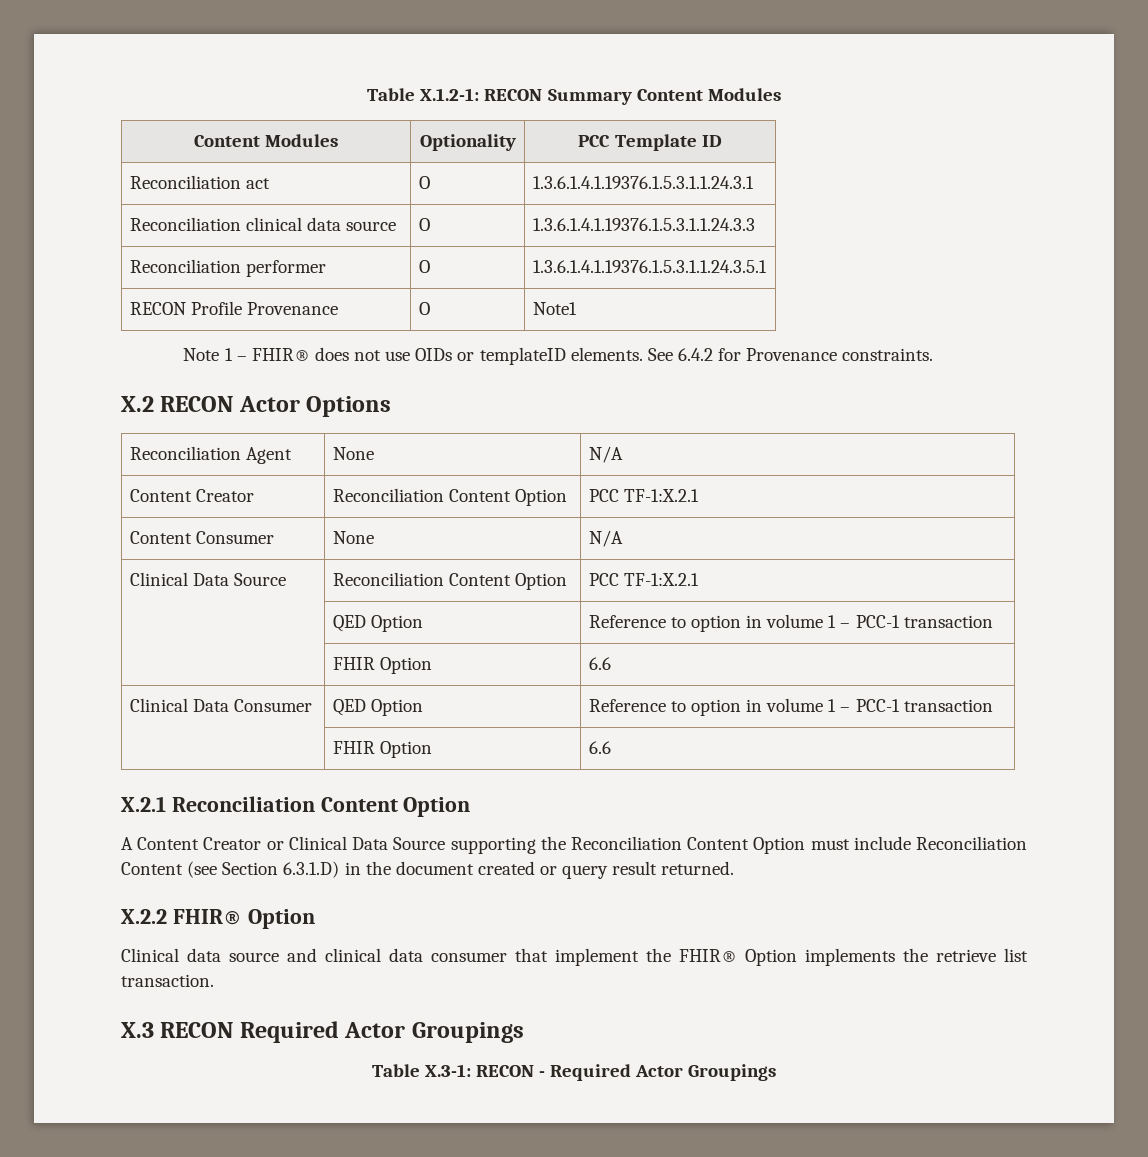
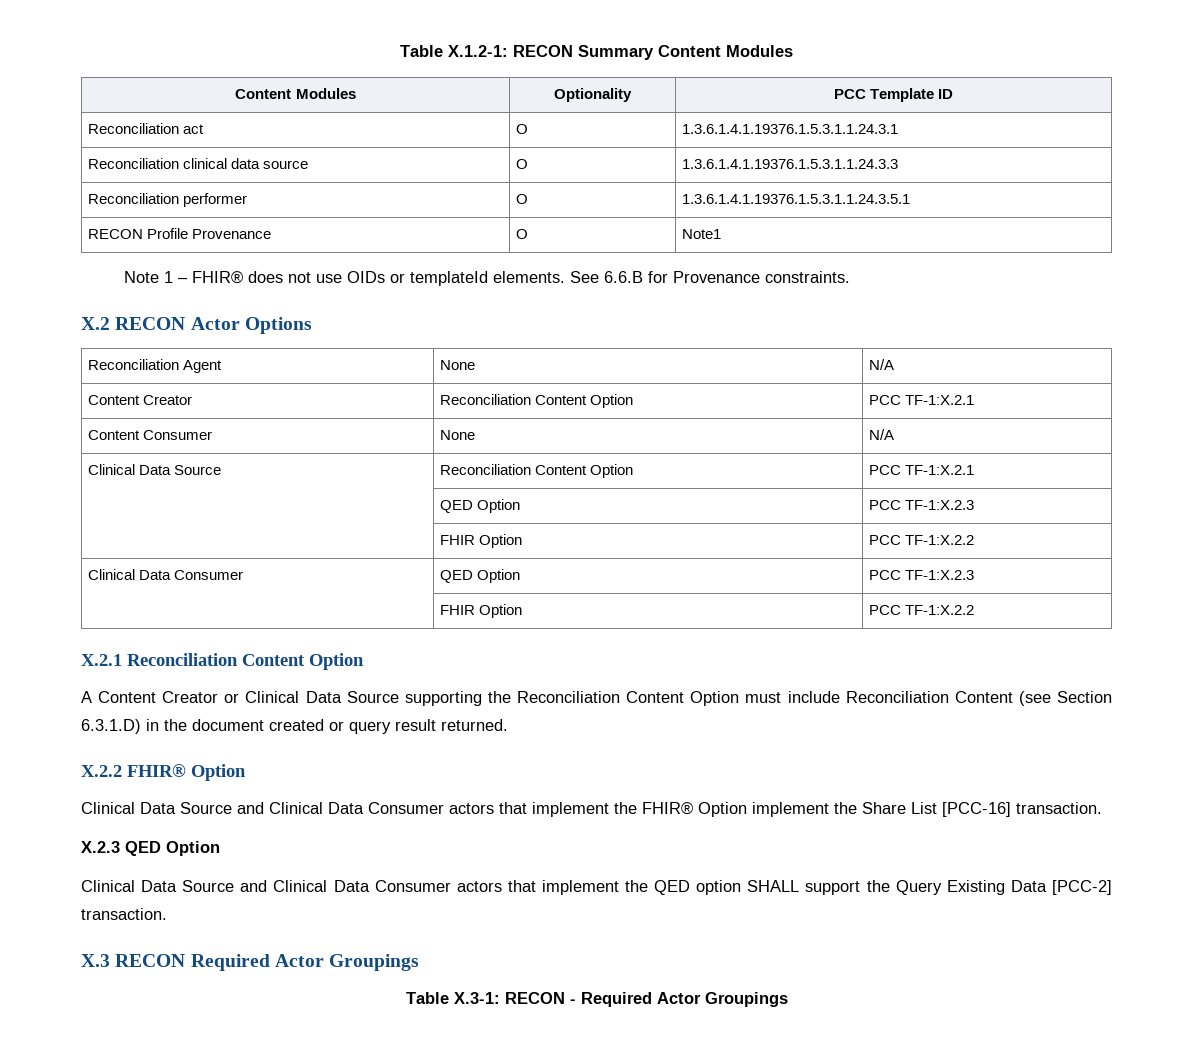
[479,347,566,365] templateID -> [410,271,489,286] templateId
[677,348,713,361] 6.4.2 -> [604,271,644,283] 6.6.B
[588,614,993,632] [332,657,432,674] [588,657,611,670] Reference to option in volume 1 – PCC-1 transaction // | FHIR Option | 6.6 -> [869,500,975,510] [440,534,523,548] [869,535,975,545] PCC TF-1:X.2.3 // | FHIR Option | PCC TF-1:X.2.2
[588,698,993,716] [332,741,432,758] [588,741,611,754] Reference to option in volume 1 – PCC-1 transaction // | FHIR Option | 6.6 -> [869,570,975,580] [440,604,523,618] [869,605,975,615] PCC TF-1:X.2.3 // | FHIR Option | PCC TF-1:X.2.2
[187,948,507,962] data source and clinical data consumer -> [140,802,494,814] Data Source and Clinical Data Consumer actors
[805,948,1028,966] implements the retrieve list -> [752,802,1102,817] [81,841,220,856] [81,880,1112,895] implement the Share List [PCC-16] transaction. // X.2.3 QED Option // Clinical Data Source and Clinical Data Consumer actors that implement the QED option SHALL support the Query Existing Data [PCC-2]

